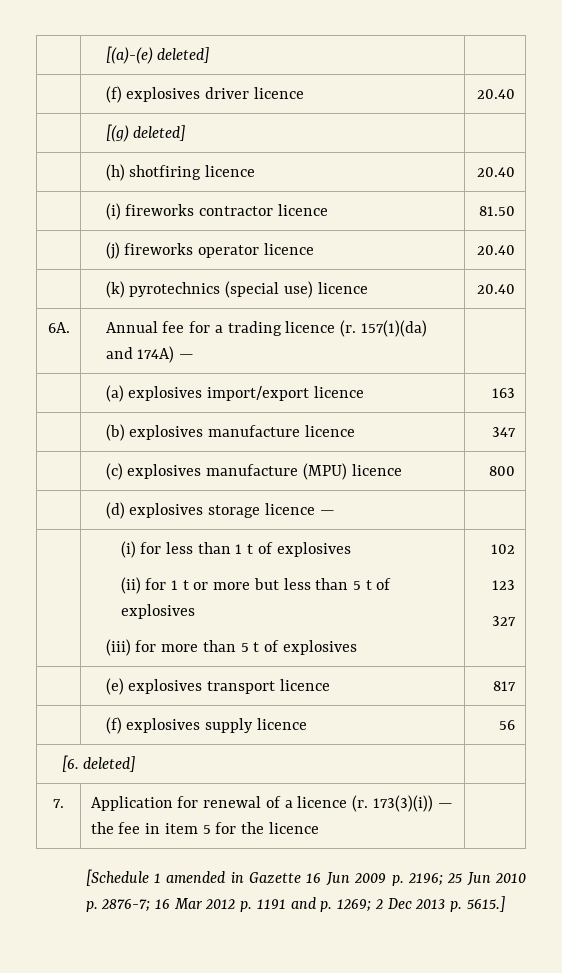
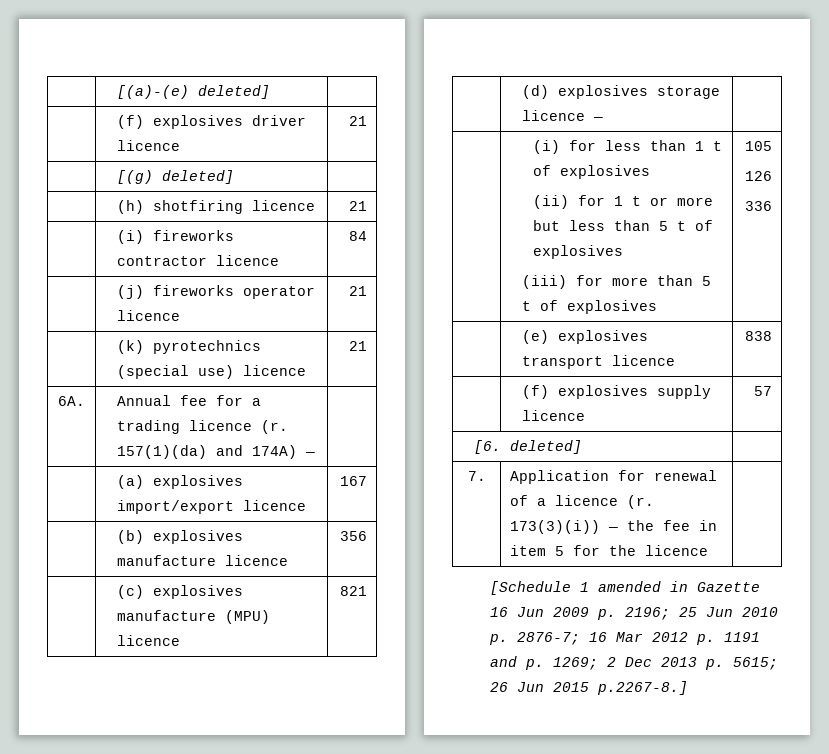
[477,89,516,99] 20.40 -> [348,116,367,126] 21
[477,167,516,177] 20.40 -> [348,201,367,211] 21
[479,206,516,216] 81.50 -> [348,231,367,241] 84
[477,245,516,255] 20.40 -> [348,286,367,296] 21
[477,284,516,294] 20.40 -> [348,341,367,351] 21
[492,388,516,398] 163 -> [339,476,367,486] 167
[492,427,517,437] 347 -> [339,531,367,541] 356
[489,466,516,476] 800 -> [339,586,367,596] 821
[491,544,516,554] [492,580,516,590] [492,616,517,626] 102 // 123 // 327 -> [744,141,772,151] [744,171,772,181] [744,201,772,211] 105 // 126 // 336
[493,681,517,691] 817 -> [744,331,772,341] 838
[499,720,516,730] 56 -> [753,386,772,396] 57
[466,896,505,912] 5615.] -> [733,657,779,670] [490,681,689,695] 5615; 26 Jun 2015 p.2267-8.]

